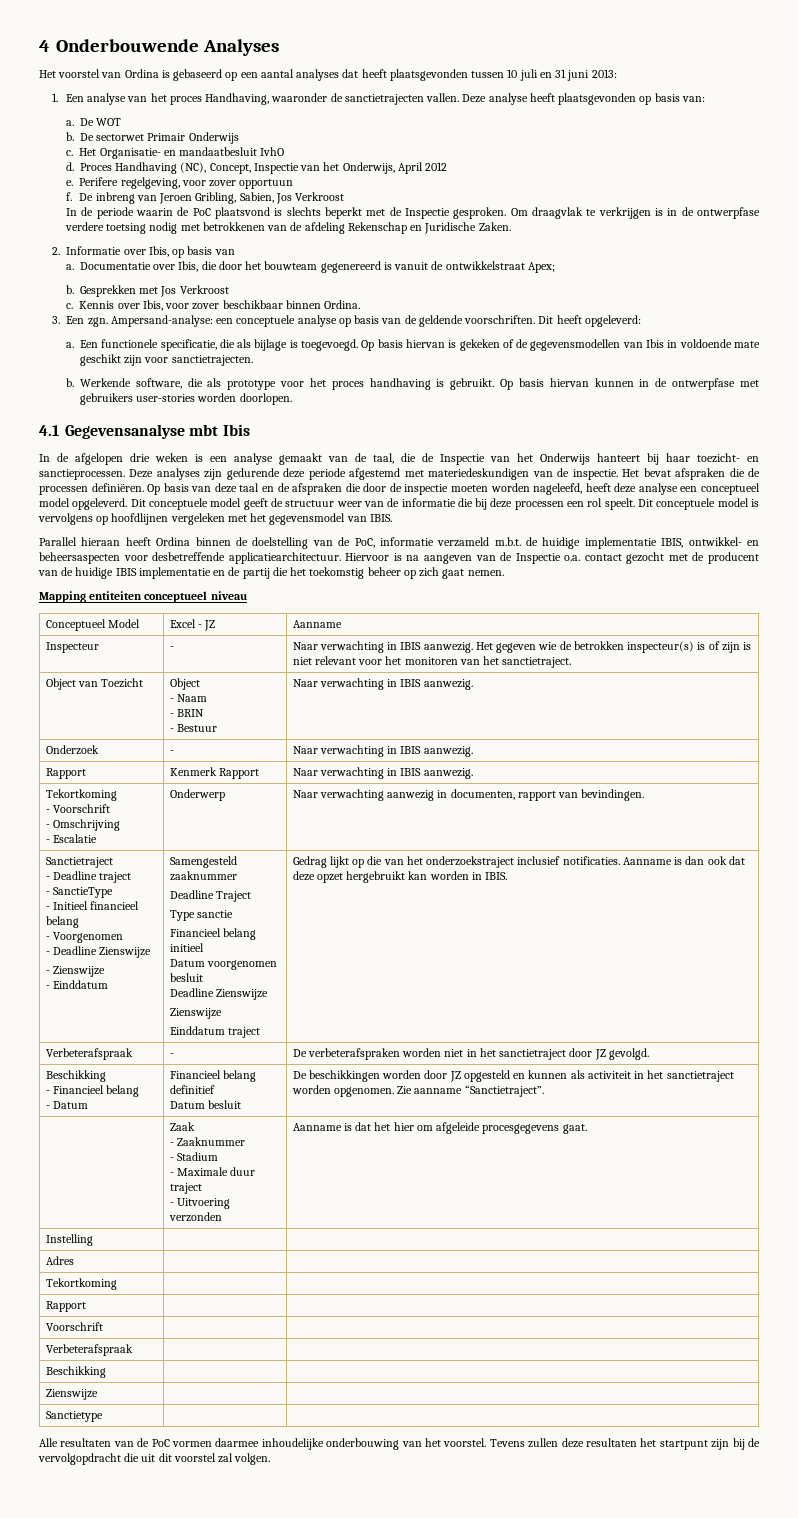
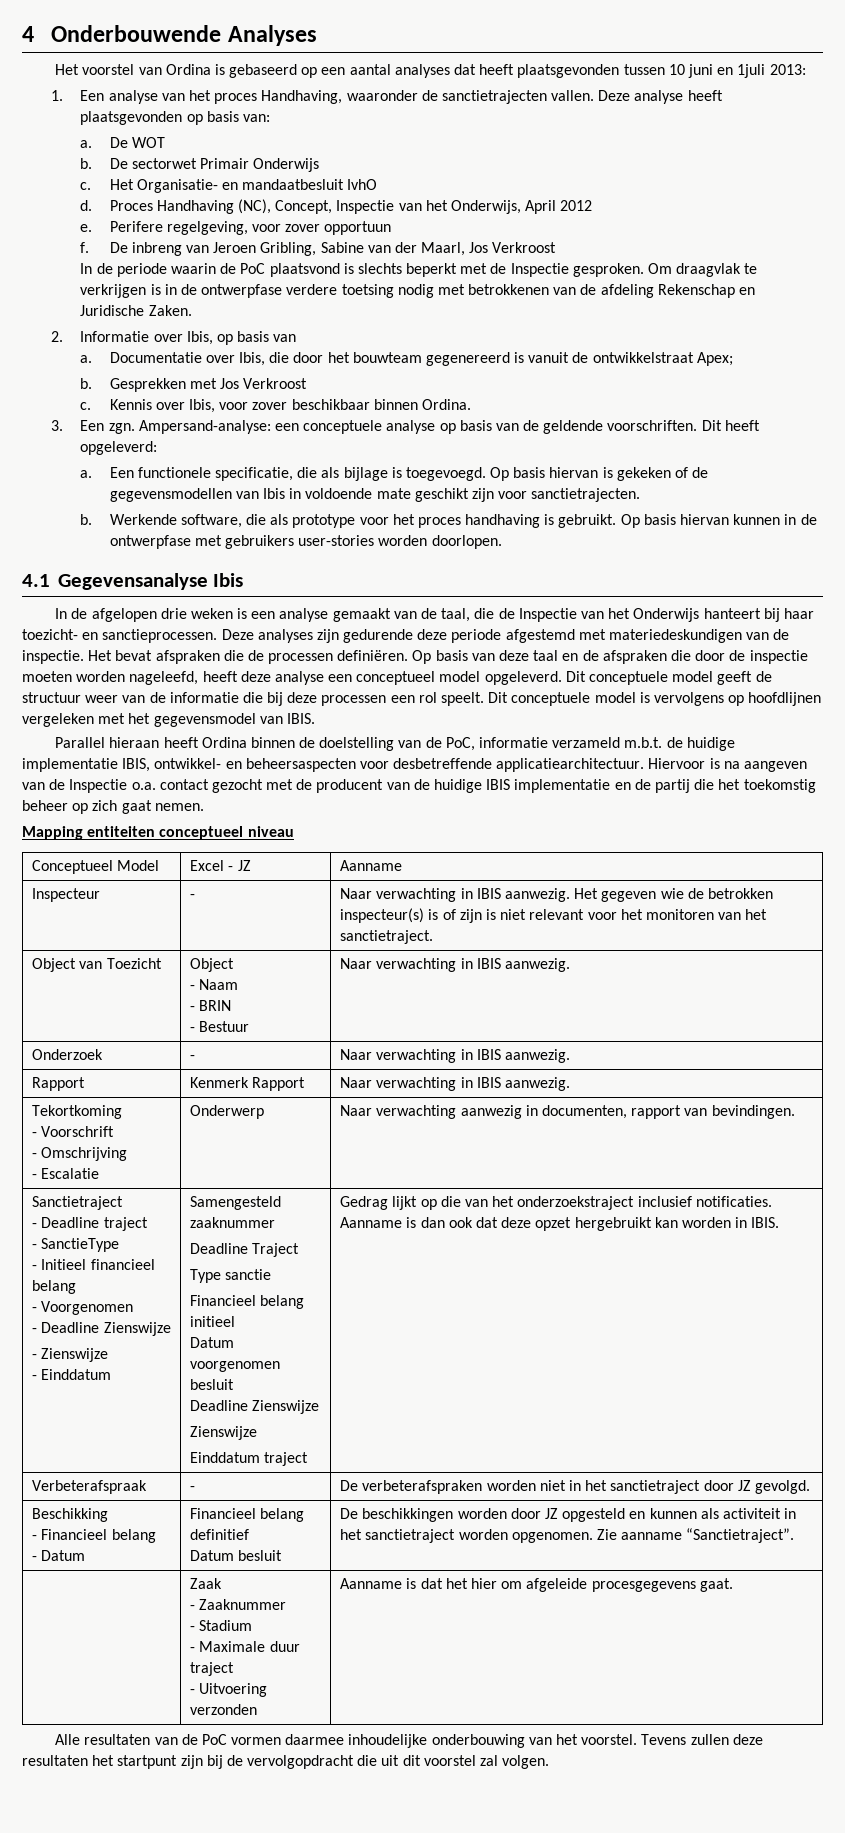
[519,69,590,81] juli en 31 juni -> [687,64,766,78] juni en 1juli
[239,192,274,203] Sabien, -> [320,242,466,256] Sabine van der Maarl,
[189,424,219,436] mbt -> (208, 581) none
[45,1234,93,1246] [45,1256,74,1265] [45,1278,117,1290] [45,1301,86,1312] [45,1322,103,1331] [45,1344,133,1356] [45,1366,106,1378] [45,1389,98,1400] [45,1411,103,1422] // Instelling | | // Adres | | // Tekortkoming | | // Rapport | | // Voorschrift | | // Verbeterafspraak | | // Beschikking | | // Zienswijze | | // Sanctietype | | -> (733, 1585) none

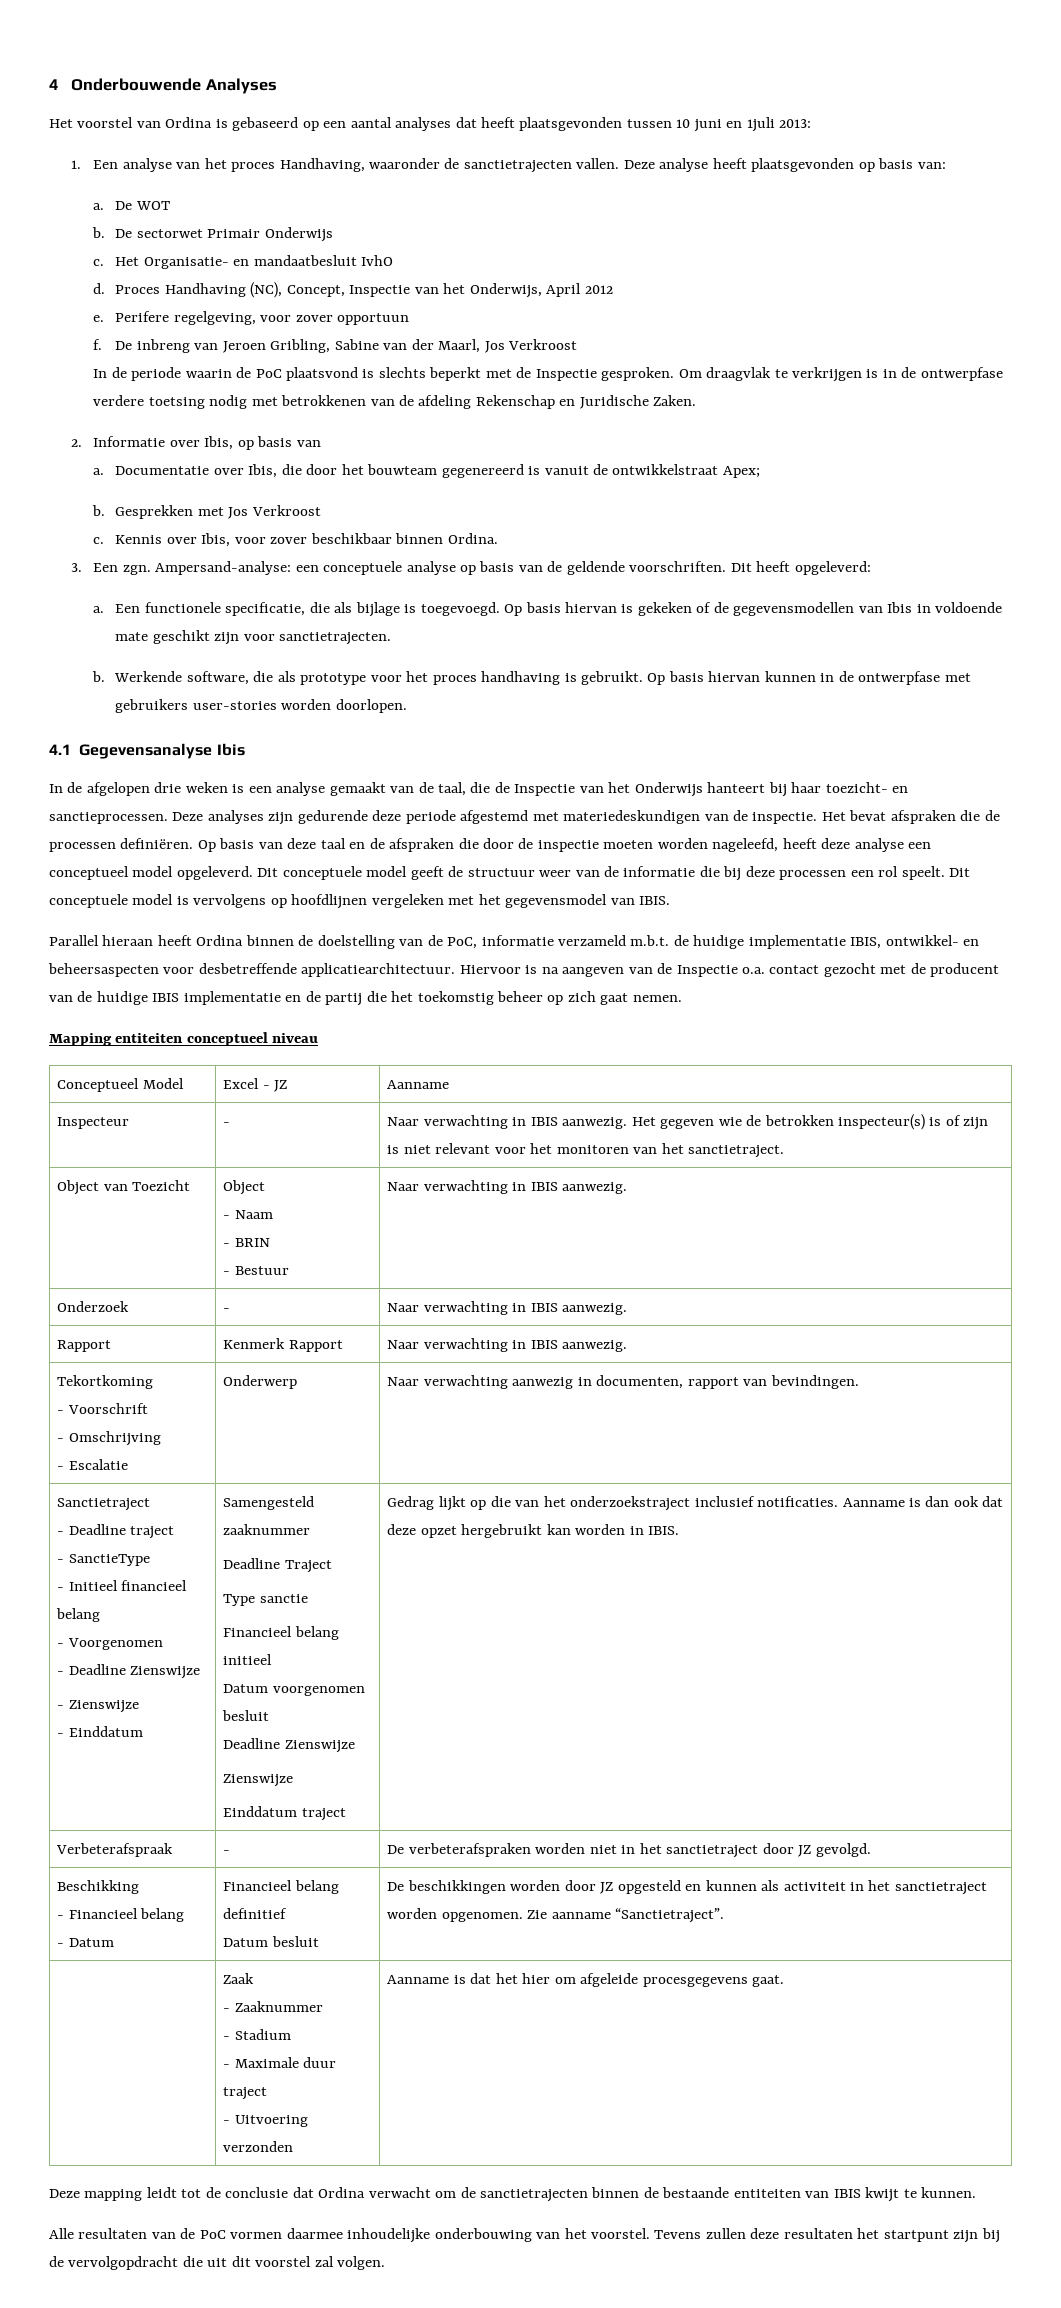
(733, 1585) none -> [49,2187,977,2202] // Deze mapping leidt tot de conclusie dat Ordina verwacht om de sanctietrajecten binnen de bestaande entiteiten van IBIS kwijt te kunnen.

